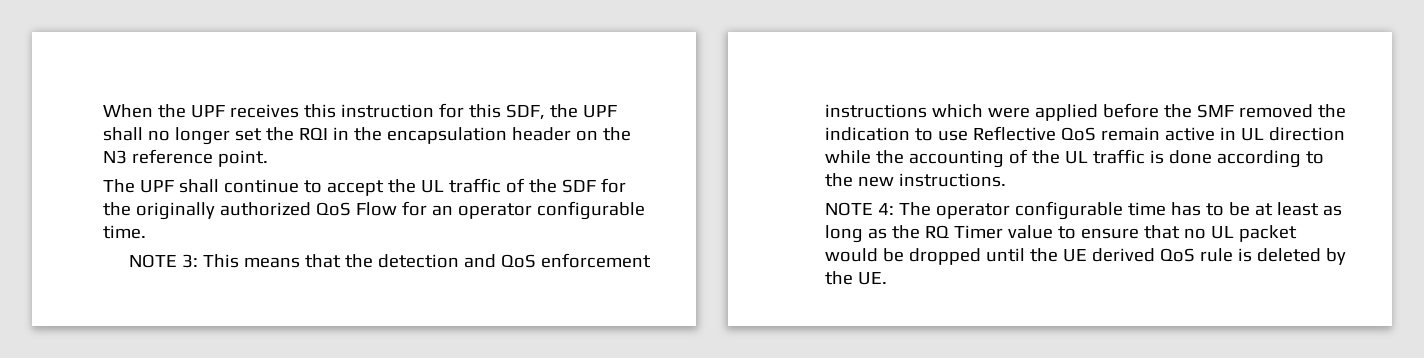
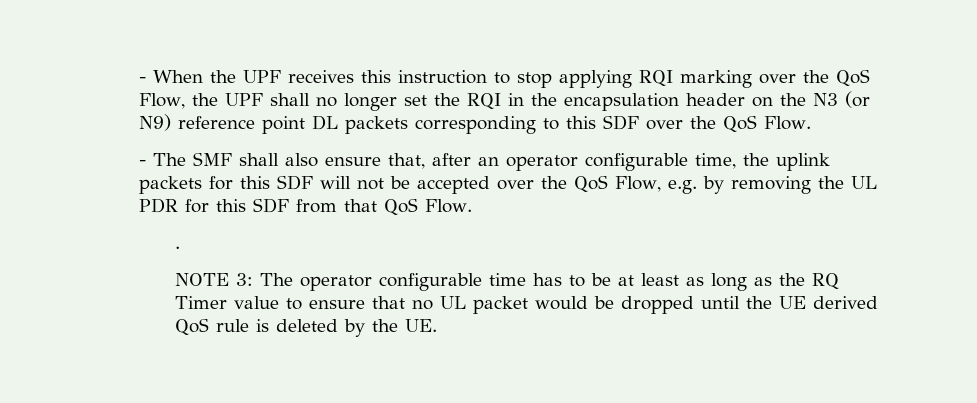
(102, 111) none -> [138,77,146,83] -
[438,103,545,120] for this SDF, -> [493,69,870,88] [138,93,185,109] to stop applying RQI marking over the QoS Flow,
[131,149,268,167] [102,178,626,196] [102,201,645,220] [102,225,146,239] [129,253,652,268] [825,103,1347,121] [825,126,1346,141] [825,149,1325,168] [825,173,1007,187] [825,202,895,216] reference point. // The UPF shall continue to accept the UL traffic of the SDF for the originally authorized QoS Flow for an operator configurable time. // NOTE 3: This means that the detection and QoS enforcement instructions which were applied before the SMF removed the indication to use Reflective QoS remain active in UL direction while the accounting of the UL traffic is done according to the new instructions. // NOTE 4: -> [844,91,870,108] [138,114,811,134] [138,152,830,171] [138,175,877,194] [138,198,472,216] [175,246,181,249] [175,273,254,286] (or N9) reference point DL packets corresponding to this SDF over the QoS Flow. // - The SMF shall also ensure that, after an operator configurable time, the uplink packets for this SDF will not be accepted over the QoS Flow, e.g. by removing the UL PDR for this SDF from that QoS Flow. // . // NOTE 3:

